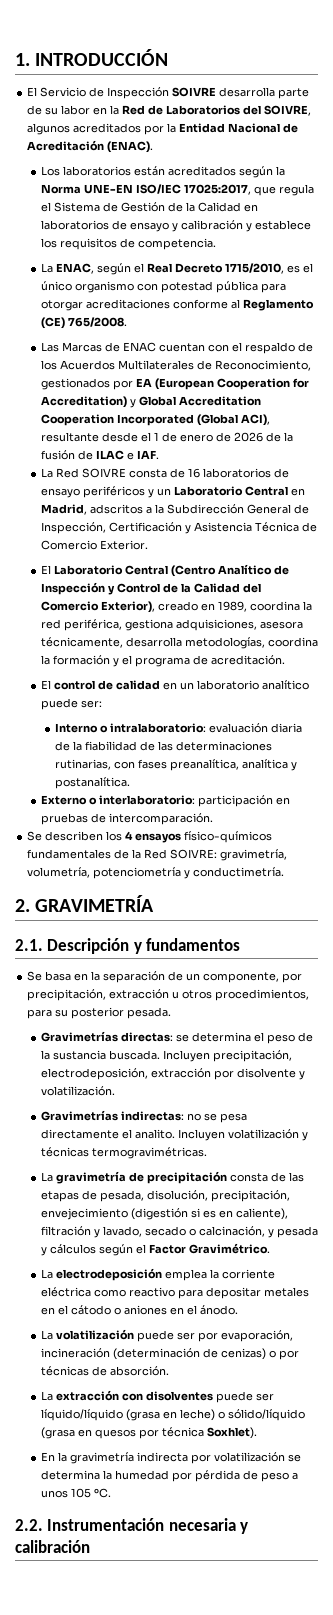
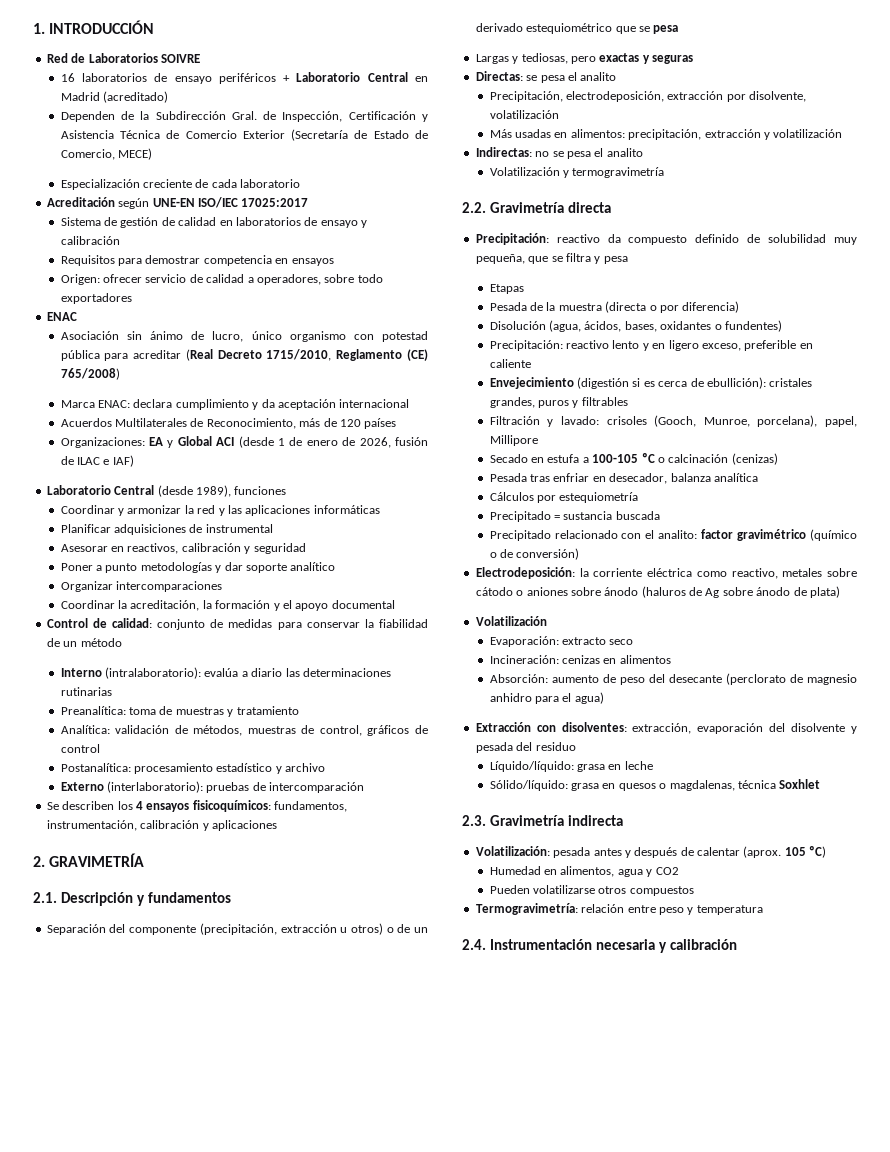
[27,87,310,99] [27,105,312,116] [27,123,299,135] [27,140,154,153] [40,166,285,178] [40,184,314,196] [40,202,258,212] [40,220,311,232] [40,238,216,250] [40,263,313,275] [40,281,286,293] [40,299,314,311] [40,317,127,329] [40,342,313,354] [40,360,311,371] [40,378,309,390] [40,396,261,408] [40,414,270,426] [40,432,293,442] [40,450,159,460] [40,468,185,478] El Servicio de Inspección SOIVRE desarrolla parte de su labor en la Red de Laboratorios del SOIVRE, algunos acreditados por la Entidad Nacional de Acreditación (ENAC). // Los laboratorios están acreditados según la Norma UNE-EN ISO/IEC 17025:2017, que regula el Sistema de Gestión de la Calidad en laboratorios de ensayo y calibración y establece los requisitos de competencia. // La ENAC, según el Real Decreto 1715/2010, es el único organismo con potestad pública para otorgar acreditaciones conforme al Reglamento (CE) 765/2008. // Las Marcas de ENAC cuentan con el respaldo de los Acuerdos Multilaterales de Reconocimiento, gestionados por EA (European Cooperation for Accreditation) y Global Accreditation Cooperation Incorporated (Global ACI), resultante desde el 1 de enero de 2026 de la fusión de ILAC e IAF. // La Red SOIVRE consta de -> [46,53,200,63] Red de Laboratorios SOIVRE //
[147,488,171,498] y un -> [283,75,291,82] +
[40,504,152,515] Madrid, adscritos a -> [60,91,169,103] [60,111,134,122] Madrid (acreditado) // Dependen de
[246,504,291,514] General -> [231,111,257,120] Gral.
[99,540,148,550] [40,564,289,577] [40,582,261,595] [40,601,312,613] [40,619,303,631] [40,637,318,649] [40,655,285,667] [40,680,309,690] [40,698,102,710] [54,723,302,733] [54,741,272,751] [54,759,297,771] [54,777,130,789] [40,795,290,807] Exterior. // El Laboratorio Central (Centro Analítico de Inspección y Control de la Calidad del Comercio Exterior), creado en 1989, coordina la red periférica, gestiona adquisiciones, asesora técnicamente, desarrolla metodologías, coordina la formación y el programa de acreditación. // El control de calidad en un laboratorio analítico puede ser: // Interno o intralaboratorio: evaluación diaria de la fiabilidad de las determinaciones rutinarias, con fases preanalítica, analítica y postanalítica. // Externo o interlaboratorio: participación en -> [242,129,428,141] [60,148,153,160] [60,179,301,190] [46,197,309,209] [60,217,368,228] [60,236,120,245] [60,255,334,266] [60,274,383,285] [60,293,132,304] [46,312,77,321] [60,331,428,342] [60,349,428,361] [60,368,120,380] [60,399,410,410] [60,418,397,429] [60,436,428,448] [60,455,134,467] [46,485,287,497] [60,505,380,516] [60,524,273,535] [60,543,306,554] [60,562,336,573] [60,581,223,592] [60,600,395,611] [46,618,429,630] [46,638,122,647] [60,667,391,679] [60,687,112,696] [60,706,299,717] [60,725,428,736] [60,744,100,753] [60,763,326,774] [60,781,204,793] Exterior (Secretaría de Estado de Comercio, MECE) // Especialización creciente de cada laboratorio // Acreditación según UNE-EN ISO/IEC 17025:2017 // Sistema de gestión de calidad en laboratorios de ensayo y calibración // Requisitos para demostrar competencia en ensayos // Origen: ofrecer servicio de calidad a operadores, sobre todo exportadores // ENAC // Asociación sin ánimo de lucro, único organismo con potestad pública para acreditar (Real Decreto 1715/2010, Reglamento (CE) 765/2008) // Marca ENAC: declara cumplimiento y da aceptación internacional // Acuerdos Multilaterales de Reconocimiento, más de 120 países // Organizaciones: EA y Global ACI (desde 1 de enero de 2026, fusión de ILAC e IAF) // Laboratorio Central (desde 1989), funciones // Coordinar y armonizar la red y las aplicaciones informáticas // Planificar adquisiciones de instrumental // Asesorar en reactivos, calibración y seguridad // Poner a punto metodologías y dar soporte analítico // Organizar intercomparaciones // Coordinar la acreditación, la formación y el apoyo documental // Control de calidad: conjunto de medidas para conservar la fiabilidad de un método // Interno (intralaboratorio): evalúa a diario las determinaciones rutinarias // Preanalítica: toma de muestras y tratamiento // Analítica: validación de métodos, muestras de control, gráficos de control // Postanalítica: procesamiento estadístico y archivo // Externo (interlaboratorio):
[108,813,213,825] intercomparación. -> [269,782,365,793] intercomparación
[184,831,273,843] [27,849,288,861] [27,867,285,879] físico-químicos fundamentales de la Red SOIVRE: gravimetría, volumetría, potenciometría y conductimetría. -> [192,800,347,812] [46,820,277,831] fisicoquímicos: fundamentos, instrumentación, calibración y aplicaciones
[27,971,303,983] [27,989,310,1001] [27,1007,172,1019] [40,1031,313,1044] [40,1050,292,1062] [40,1068,305,1080] [40,1086,115,1096] [40,1110,247,1123] [40,1129,308,1141] [40,1147,207,1159] [40,1171,304,1184] [40,1190,290,1202] [40,1208,288,1220] [40,1226,318,1238] [40,1243,270,1256] [40,1268,275,1281] [40,1287,309,1299] [40,1305,238,1315] [40,1329,293,1342] [40,1348,299,1360] [40,1366,169,1376] [40,1390,274,1403] [40,1409,305,1421] [40,1427,257,1439] [40,1452,301,1464] [40,1470,298,1482] [40,1488,111,1498] [15,1519,43,1531] Se basa en la separación de un componente, por precipitación, extracción u otros procedimientos, para su posterior pesada. // Gravimetrías directas: se determina el peso de la sustancia buscada. Incluyen precipitación, electrodeposición, extracción por disolvente y volatilización. // Gravimetrías indirectas: no se pesa directamente el analito. Incluyen volatilización y técnicas termogravimétricas. // La gravimetría de precipitación consta de las etapas de pesada, disolución, precipitación, envejecimiento (digestión si es en caliente), filtración y lavado, secado o calcinación, y pesada y cálculos según el Factor Gravimétrico. // La electrodeposición emplea la corriente eléctrica como reactivo para depositar metales en el cátodo o aniones en el ánodo. // La volatilización puede ser por evaporación, incineración (determinación de cenizas) o por técnicas de absorción. // La extracción con disolventes puede ser líquido/líquido (grasa en leche) o sólido/líquido (grasa en quesos por técnica Soxhlet). // En la gravimetría indirecta por volatilización se determina la humedad por pérdida de peso a unos 105 ºC. // 2.2. -> [46,923,429,935] [475,23,679,34] [475,53,693,64] [475,71,617,83] [489,91,807,102] [489,110,559,119] [489,129,843,140] [475,147,643,159] [489,167,665,178] [462,202,611,213] [475,233,857,245] [475,253,628,264] [489,284,524,294] [489,301,740,313] [489,320,782,332] [489,340,813,351] [489,359,531,368] [489,377,813,389] [489,397,628,408] [489,415,857,427] [489,435,538,446] [489,453,778,465] [489,473,758,484] [489,492,639,503] [489,511,660,522] [489,529,857,541] [489,548,580,560] [475,567,857,579] [475,586,840,598] [475,616,547,626] [489,636,634,647] [489,655,671,664] [489,673,857,685] [489,692,604,704] [475,722,857,734] [475,742,576,753] [489,761,653,772] [489,779,821,791] [462,815,623,826] [475,846,827,858] [489,866,679,877] [489,885,694,896] [475,903,763,915] [462,939,486,950] Separación del componente (precipitación, extracción u otros) o de un derivado estequiométrico que se pesa // Largas y tediosas, pero exactas y seguras // Directas: se pesa el analito // Precipitación, electrodeposición, extracción por disolvente, volatilización // Más usadas en alimentos: precipitación, extracción y volatilización // Indirectas: no se pesa el analito // Volatilización y termogravimetría // 2.2. Gravimetría directa // Precipitación: reactivo da compuesto definido de solubilidad muy pequeña, que se filtra y pesa // Etapas // Pesada de la muestra (directa o por diferencia) // Disolución (agua, ácidos, bases, oxidantes o fundentes) // Precipitación: reactivo lento y en ligero exceso, preferible en caliente // Envejecimiento (digestión si es cerca de ebullición): cristales grandes, puros y filtrables // Filtración y lavado: crisoles (Gooch, Munroe, porcelana), papel, Millipore // Secado en estufa a 100-105 ºC o calcinación (cenizas) // Pesada tras enfriar en desecador, balanza analítica // Cálculos por estequiometría // Precipitado = sustancia buscada // Precipitado relacionado con el analito: factor gravimétrico (químico o de conversión) // Electrodeposición: la corriente eléctrica como reactivo, metales sobre cátodo o aniones sobre ánodo (haluros de Ag sobre ánodo de plata) // Volatilización // Evaporación: extracto seco // Incineración: cenizas en alimentos // Absorción: aumento de peso del desecante (perclorato de magnesio anhidro para el agua) // Extracción con disolventes: extracción, evaporación del disolvente y pesada del residuo // Líquido/líquido: grasa en leche // Sólido/líquido: grasa en quesos o magdalenas, técnica Soxhlet // 2.3. Gravimetría indirecta // Volatilización: pesada antes y después de calentar (aprox. 105 ºC) // Humedad en alimentos, agua y CO2 // Pueden volatilizarse otros compuestos // Termogravimetría: relación entre peso y temperatura // 2.4.

